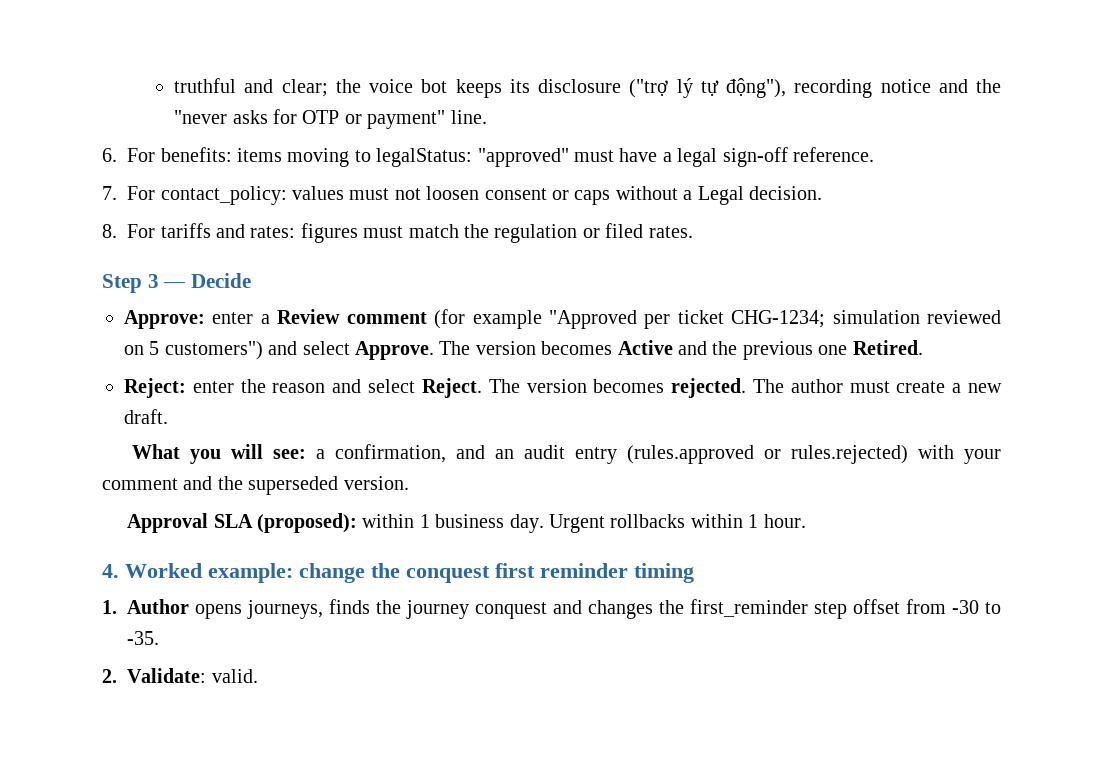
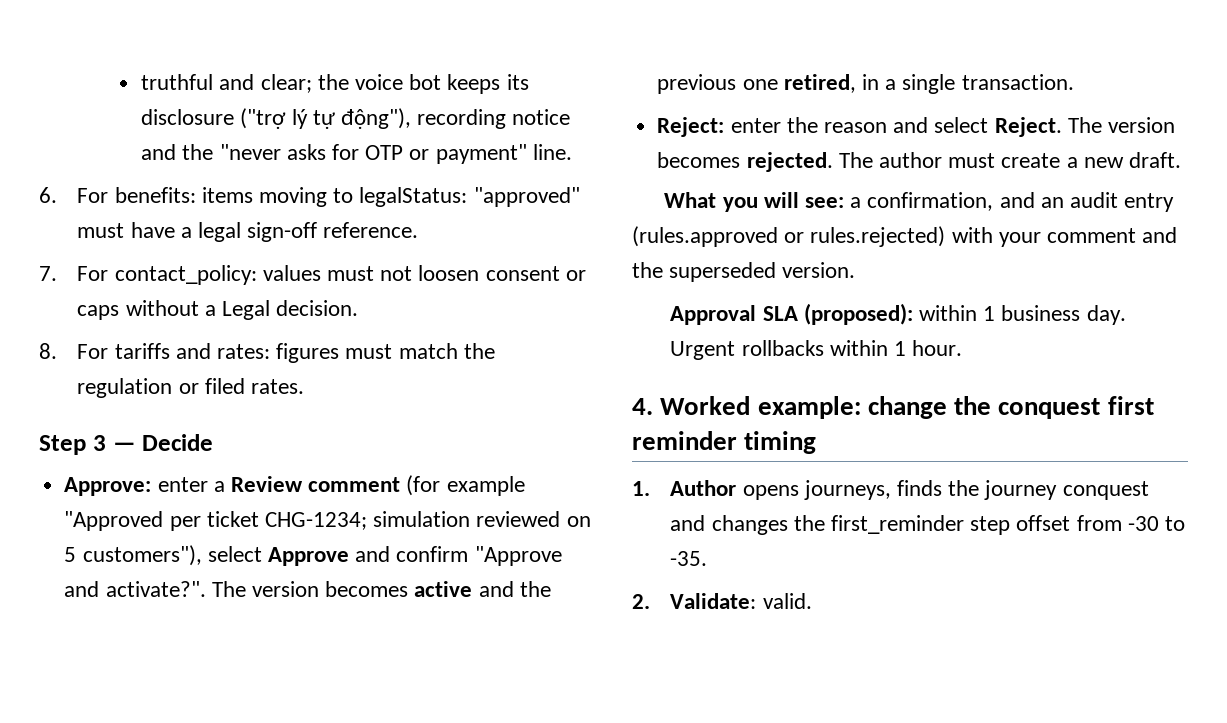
[164,340,673,360] customers") and select Approve. The version becomes Active -> [82,545,562,566] [64,581,473,597] customers"), select Approve and confirm "Approve and activate?". The version becomes active
[852,340,923,355] Retired. -> [783,74,1074,94] retired, in a single transaction.

